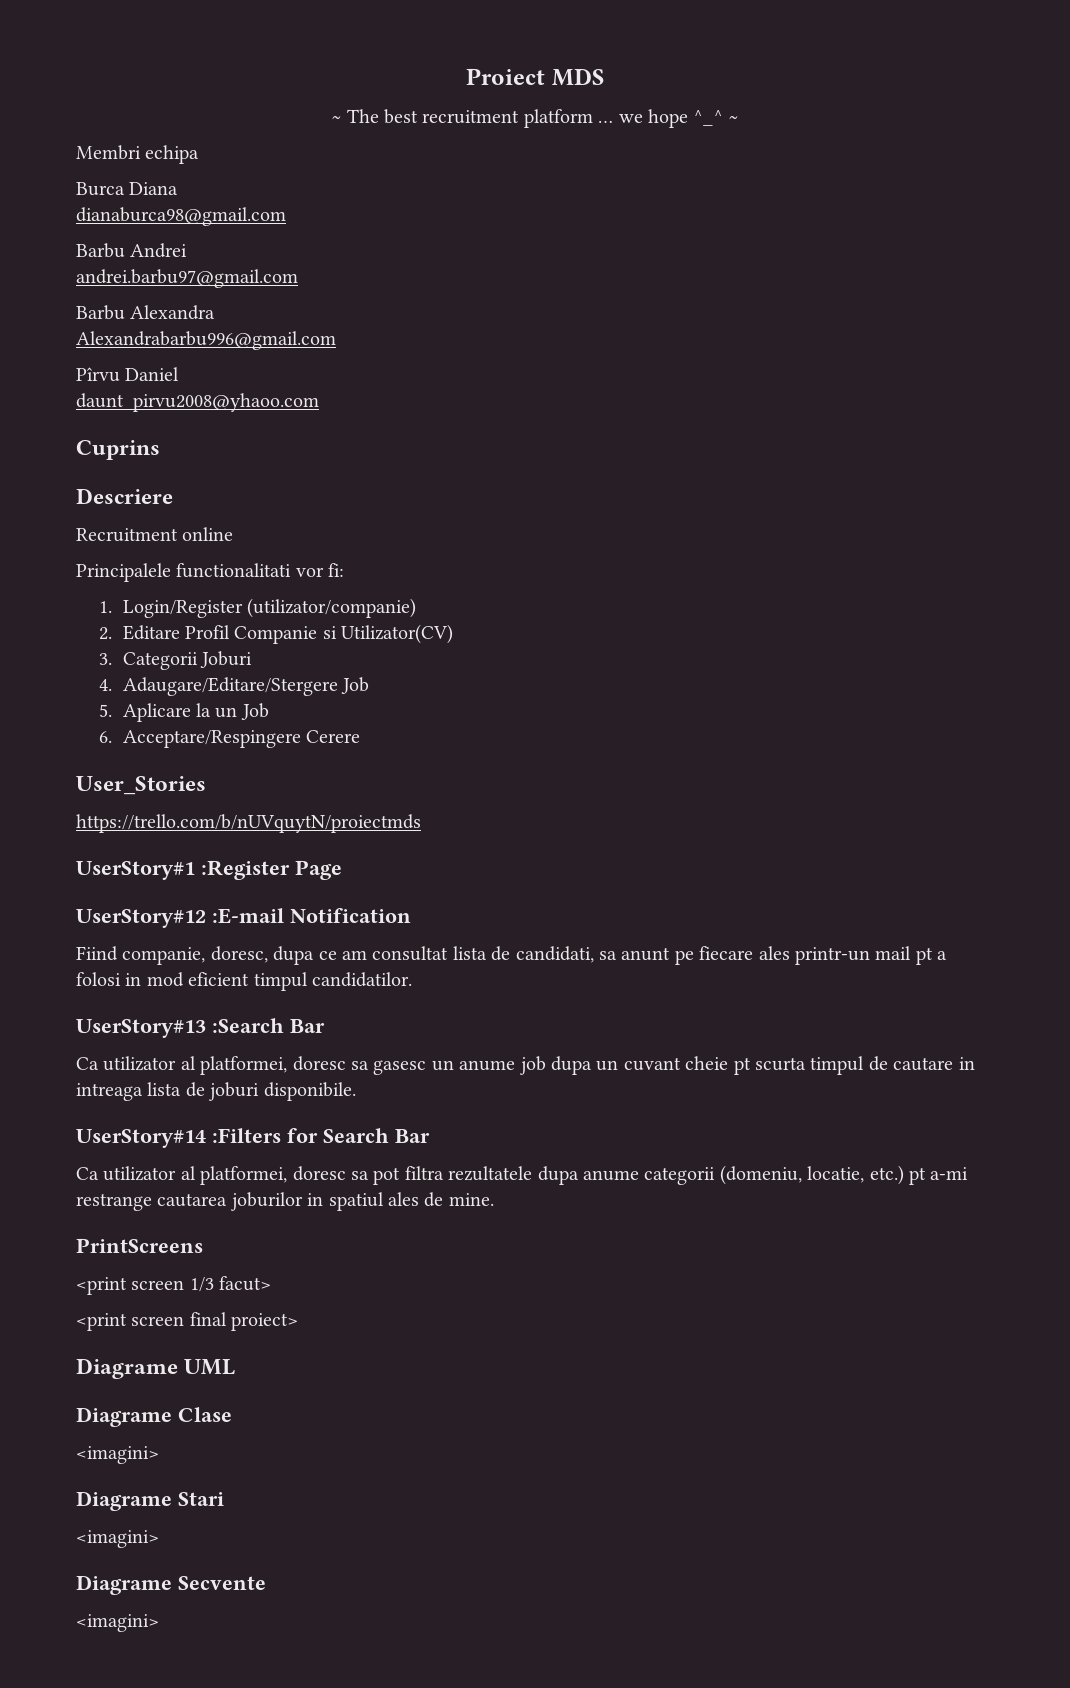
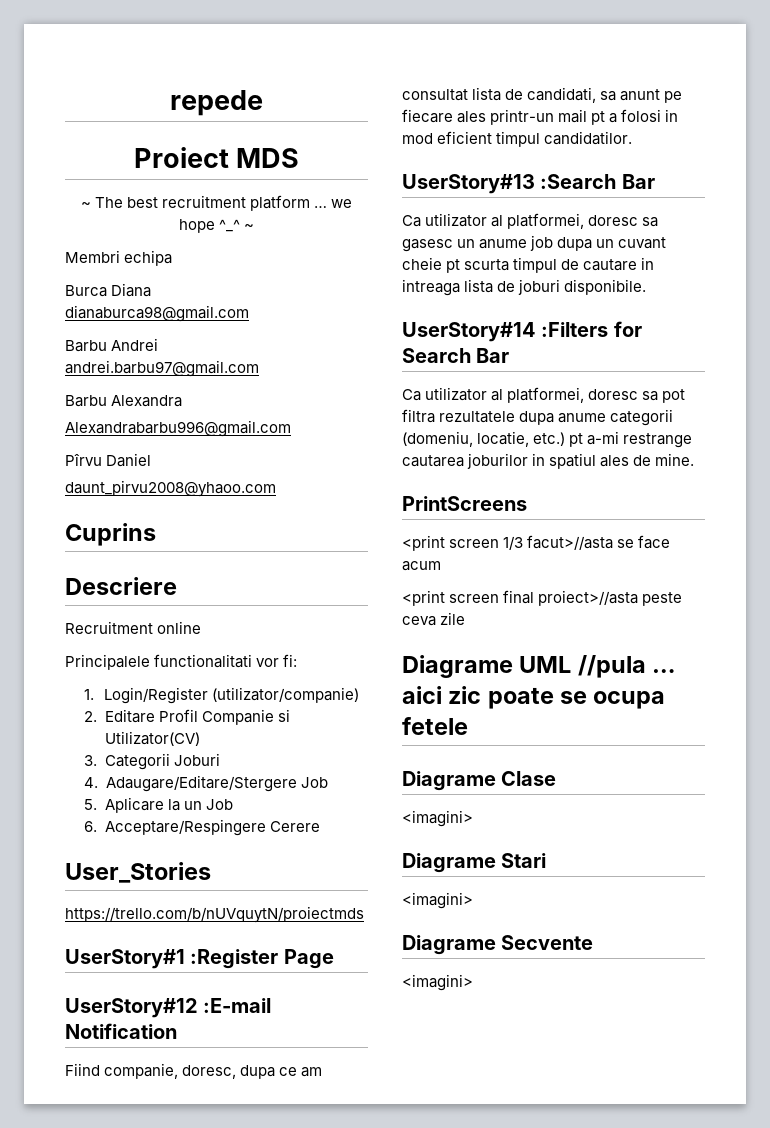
(466, 76) none -> [170,90,263,116] repede //
[219,1276,272,1291] facut> -> [527,535,671,550] [402,561,441,571] facut>//asta se face acum
[231,1313,299,1331] [76,1358,236,1379] proiect> // Diagrame UML -> [538,590,683,606] [402,612,466,626] [402,655,677,678] [402,686,666,709] [402,717,468,735] proiect>//asta peste ceva zile // Diagrame UML //pula … aici zic poate se ocupa fetele

